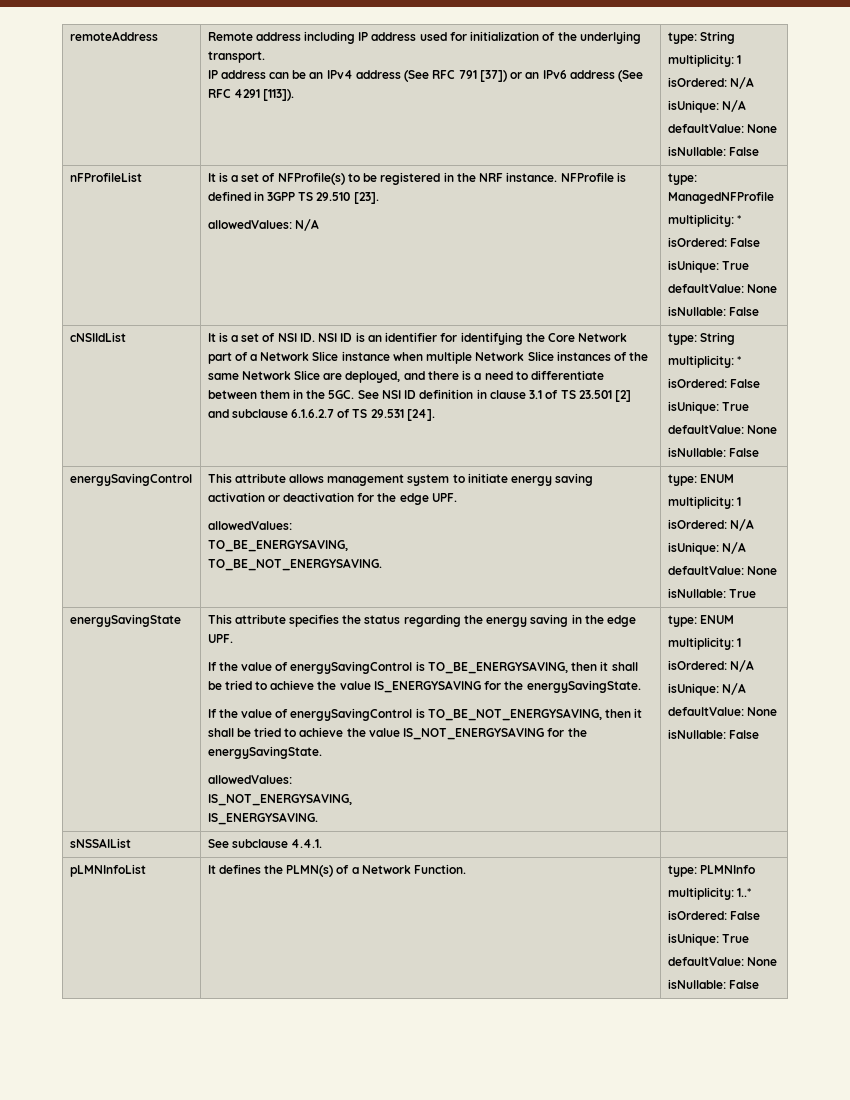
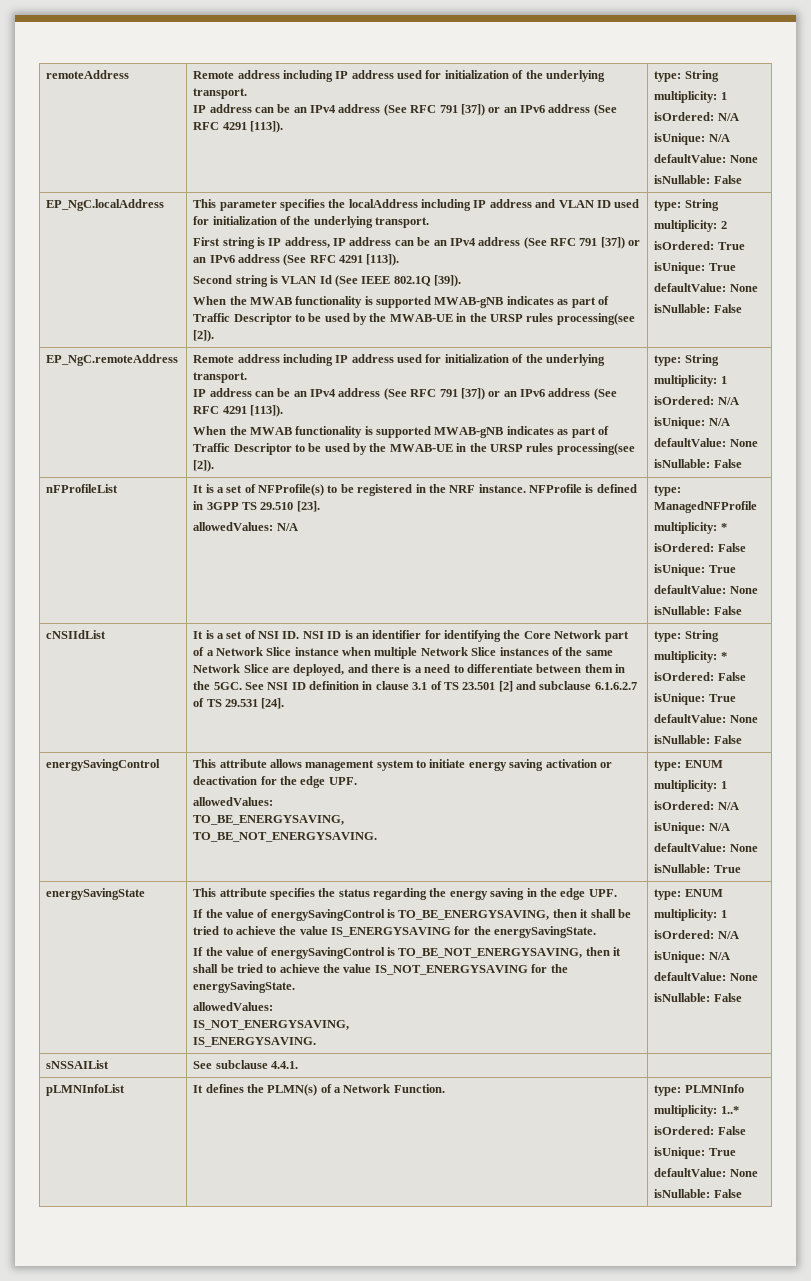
(759, 151) none -> [46,199,165,211] [193,199,640,211] [193,216,430,228] [193,237,641,249] [193,254,400,266] [193,275,462,287] [193,296,609,308] [193,313,635,325] [193,330,215,342] [654,199,719,211] [654,220,727,232] [654,241,745,250] [654,262,736,274] [654,283,758,292] [654,304,742,313] [46,354,179,366] [193,354,605,366] [193,372,248,383] [193,388,617,400] [193,405,283,417] [193,426,609,438] [193,443,635,455] [193,460,215,472] [654,354,719,366] [654,375,727,387] [654,396,739,405] [654,417,730,429] [654,438,758,447] [654,459,742,468] // EP_NgC.localAddress | This parameter specifies the localAddress including IP address and VLAN ID used for initialization of the underlying transport. // First string is IP address, IP address can be an IPv4 address (See RFC 791 [37]) or an IPv6 address (See RFC 4291 [113]). // Second string is VLAN Id (See IEEE 802.1Q [39]). // When the MWAB functionality is supported MWAB-gNB indicates as part of Traffic Descriptor to be used by the MWAB-UE in the URSP rules processing(see [2]). | type: String // multiplicity: 2 // isOrdered: True // isUnique: True // defaultValue: None // isNullable: False // EP_NgC.remoteAddress | Remote address including IP address used for initialization of the underlying transport. // IP address can be an IPv4 address (See RFC 791 [37]) or an IPv6 address (See RFC 4291 [113]). // When the MWAB functionality is supported MWAB-gNB indicates as part of Traffic Descriptor to be used by the MWAB-UE in the URSP rules processing(see [2]). | type: String // multiplicity: 1 // isOrdered: N/A // isUnique: N/A // defaultValue: None // isNullable: False

